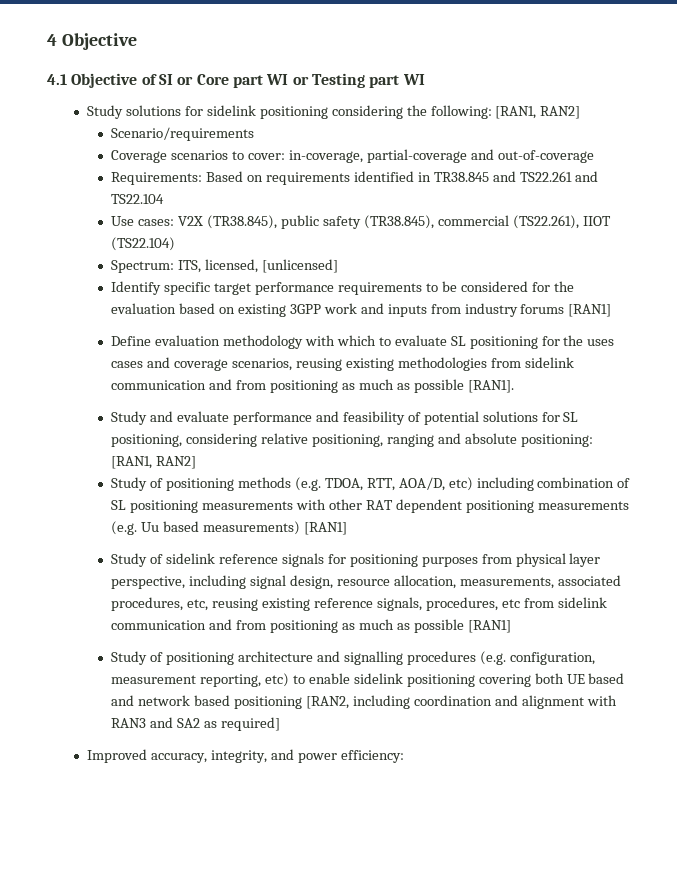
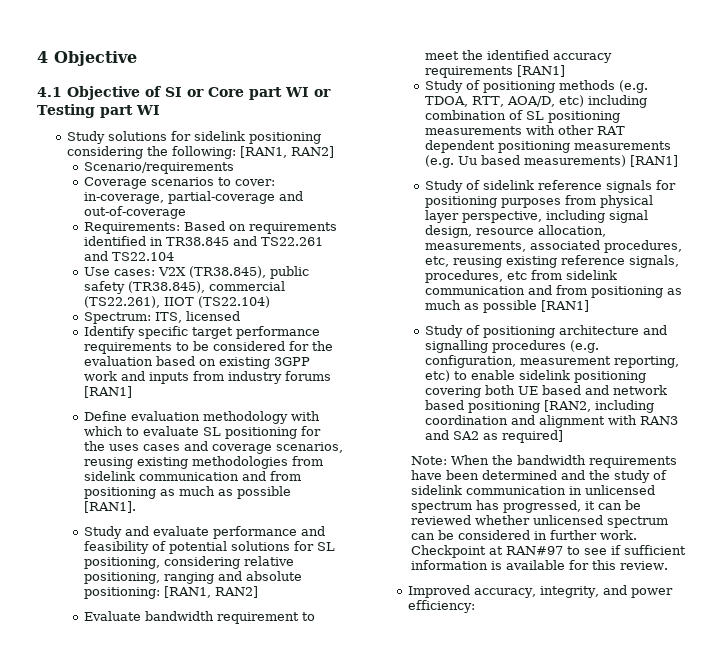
[205,259,339,273] licensed, [unlicensed] -> [186,311,241,321] licensed
(197, 462) none -> [84,611,316,624] [425,50,613,63] [425,65,566,78] // Evaluate bandwidth requirement to meet the identified accuracy requirements [RAN1]
(280, 724) none -> [411,455,678,468] [411,470,668,483] [411,485,656,495] [411,500,642,513] [411,515,669,528] [411,530,638,540] [411,545,687,558] [411,560,669,570] // Note: When the bandwidth requirements have been determined and the study of sidelink communication in unlicensed spectrum has progressed, it can be reviewed whether unlicensed spectrum can be considered in further work. Checkpoint at RAN#97 to see if sufficient information is available for this review.

